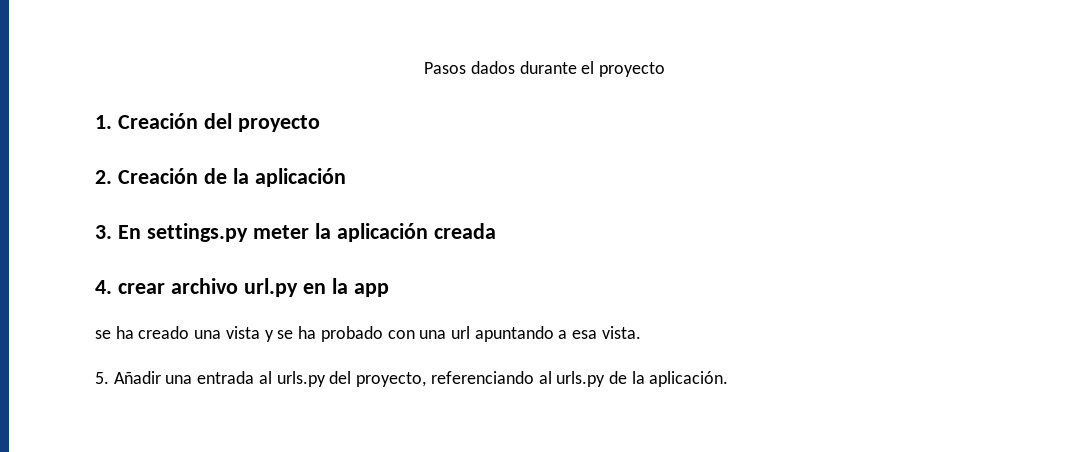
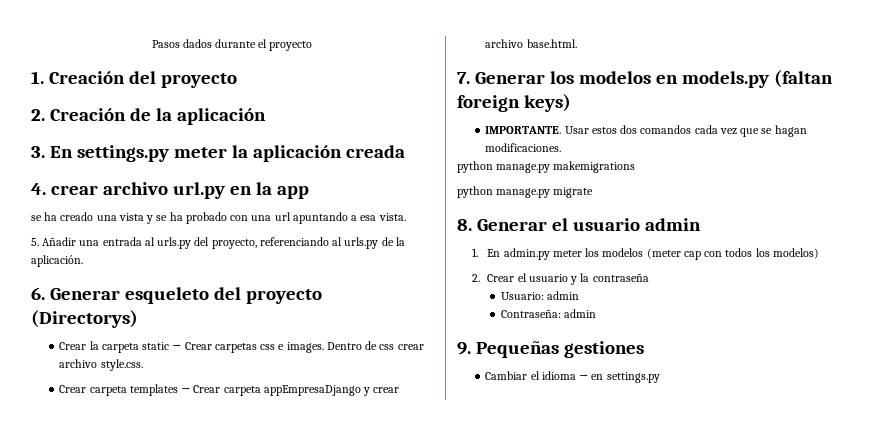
(729, 379) none -> [31,287,322,304] [31,310,138,328] [59,341,424,353] [59,359,143,371] [59,384,400,396] [485,39,577,48] [457,70,833,88] [457,94,571,112] [485,125,807,137] [485,143,562,152] [457,161,636,173] [457,186,594,198] [457,218,701,231] [472,248,819,260] [472,273,649,285] [500,291,579,300] [500,309,596,318] [457,341,644,358] [485,371,660,383] // 6. Generar esqueleto del proyecto (Directorys) // Crear la carpeta static → Crear carpetas css e images. Dentro de css crear archivo style.css. // Crear carpeta templates → Crear carpeta appEmpresaDjango y crear archivo base.html. // 7. Generar los modelos en models.py (faltan foreign keys) // IMPORTANTE. Usar estos dos comandos cada vez que se hagan modificaciones. // python manage.py makemigrations // python manage.py migrate // 8. Generar el usuario admin // 1. En admin.py meter los modelos (meter cap con todos los modelos) // 2. Crear el usuario y la contraseña // Usuario: admin // Contraseña: admin // 9. Pequeñas gestiones // Cambiar el idioma → en settings.py

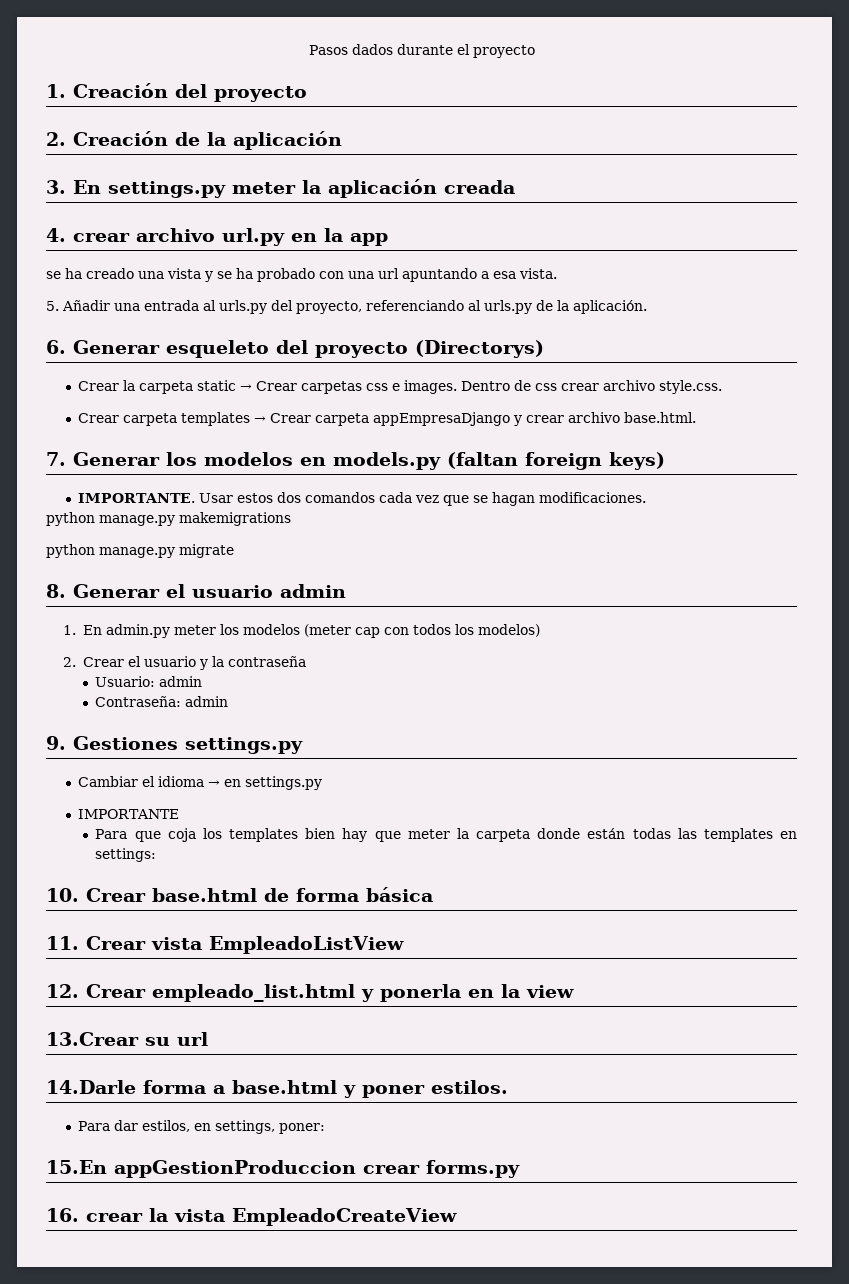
[475,341,644,358] Pequeñas gestiones -> [73,736,303,754] Gestiones settings.py
(660, 377) none -> [78,809,180,819] [95,828,797,842] [95,848,157,862] [46,887,433,902] [46,936,404,954] [46,984,574,1002] [46,1032,208,1046] [46,1080,508,1098] [78,1120,326,1134] [46,1160,520,1178] [46,1208,457,1226] // IMPORTANTE // Para que coja los templates bien hay que meter la carpeta donde están todas las templates en settings: // 10. Crear base.html de forma básica // 11. Crear vista EmpleadoListView // 12. Crear empleado_list.html y ponerla en la view // 13.Crear su url // 14.Darle forma a base.html y poner estilos. // Para dar estilos, en settings, poner: // 15.En appGestionProduccion crear forms.py // 16. crear la vista EmpleadoCreateView

